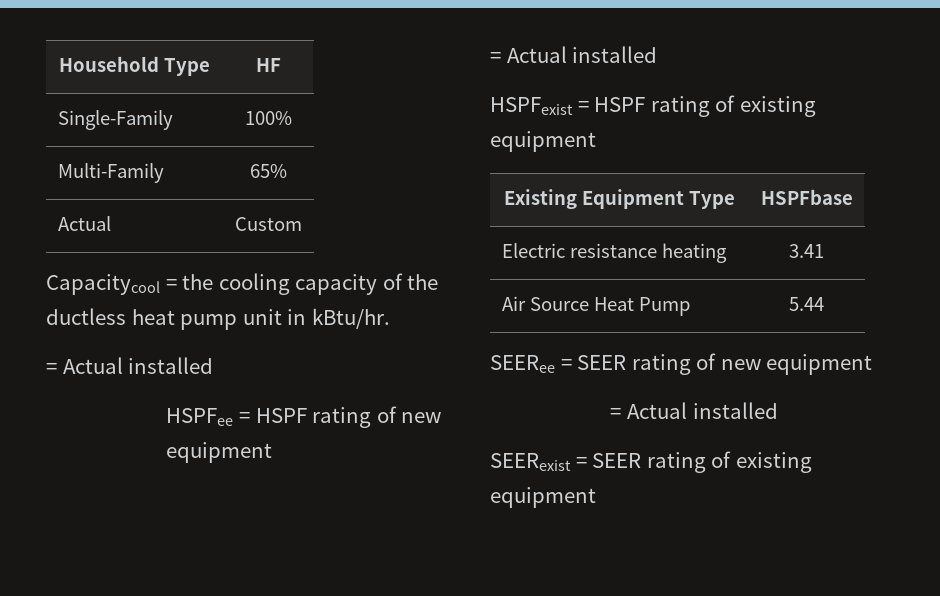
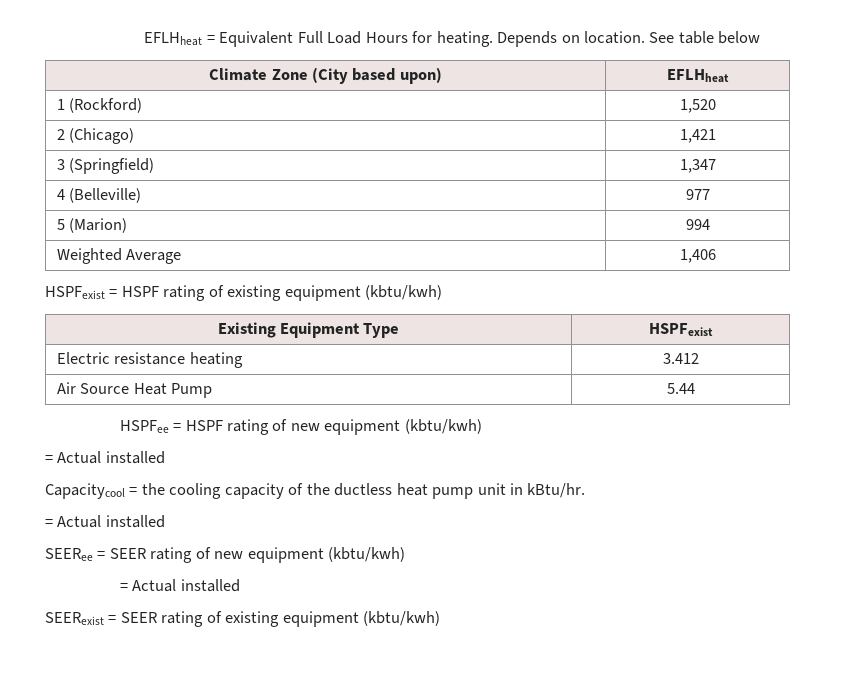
[59,56,210,76] [255,58,281,72] [57,110,173,130] [244,111,292,125] [57,163,164,183] [249,164,287,178] [57,216,111,231] [234,217,302,231] Household Type | HF // Single-Family | 100% // Multi-Family | 65% // Actual | Custom -> [144,31,761,47] [209,67,442,84] [667,69,729,83] [57,98,143,113] [679,99,716,113] [57,128,135,144] [679,129,716,143] [57,158,155,174] [679,159,716,173] [57,188,142,203] [685,189,710,200] [57,218,128,233] [685,219,710,230] [57,248,182,264] [679,249,716,263] [45,285,443,301] [217,322,400,338] [649,323,713,336] [57,352,243,368] [662,353,699,364] [57,382,213,398] [666,383,695,394] [119,419,482,435] [45,451,165,464] EFLHheat = Equivalent Full Load Hours for heating. Depends on location. See table below // Climate Zone (City based upon) | EFLHheat // 1 (Rockford) | 1,520 // 2 (Chicago) | 1,421 // 3 (Springfield) | 1,347 // 4 (Belleville) | 977 // 5 (Marion) | 994 // Weighted Average | 1,406 // HSPFexist = HSPF rating of existing equipment (kbtu/kwh) // Existing Equipment Type | HSPFexist // Electric resistance heating | 3.412 // Air Source Heat Pump | 5.44 // HSPFee = HSPF rating of new equipment (kbtu/kwh) // = Actual installed
[166,406,442,428] [166,442,273,463] [490,46,658,63] [490,95,816,117] [490,131,596,152] [504,189,735,209] [760,189,853,205] [501,243,727,263] [789,244,824,258] [501,296,690,316] [789,297,824,311] // HSPFee = HSPF rating of new equipment // = Actual installed // HSPFexist = HSPF rating of existing equipment // Existing Equipment Type | HSPFbase // Electric resistance heating | 3.41 // Air Source Heat Pump | 5.44 -> (165, 521) none
(873, 364) none -> [328,547,406,562] (kbtu/kwh)
(596, 497) none -> [363,611,441,626] (kbtu/kwh)

